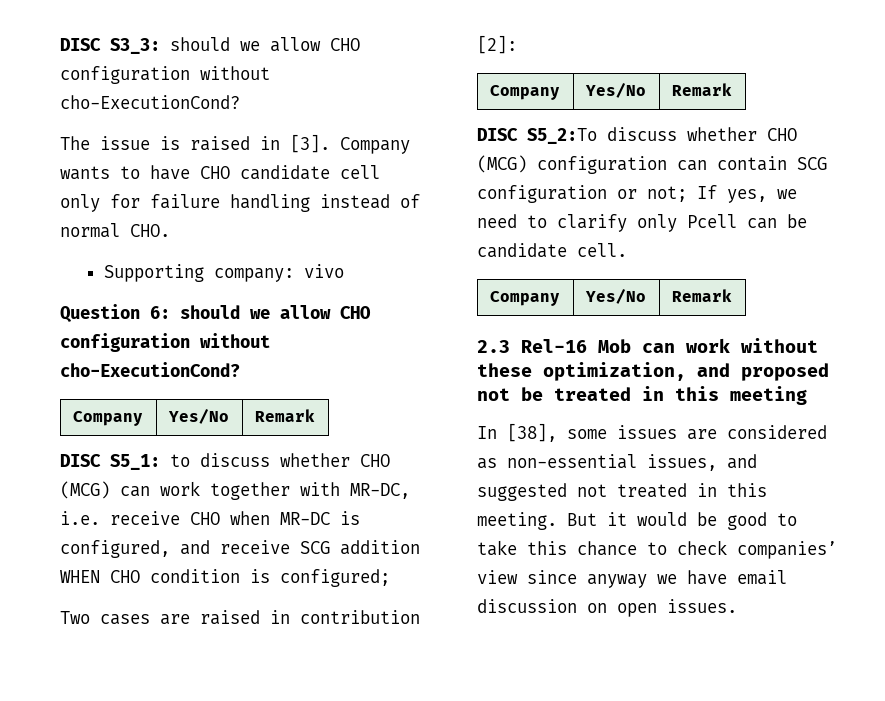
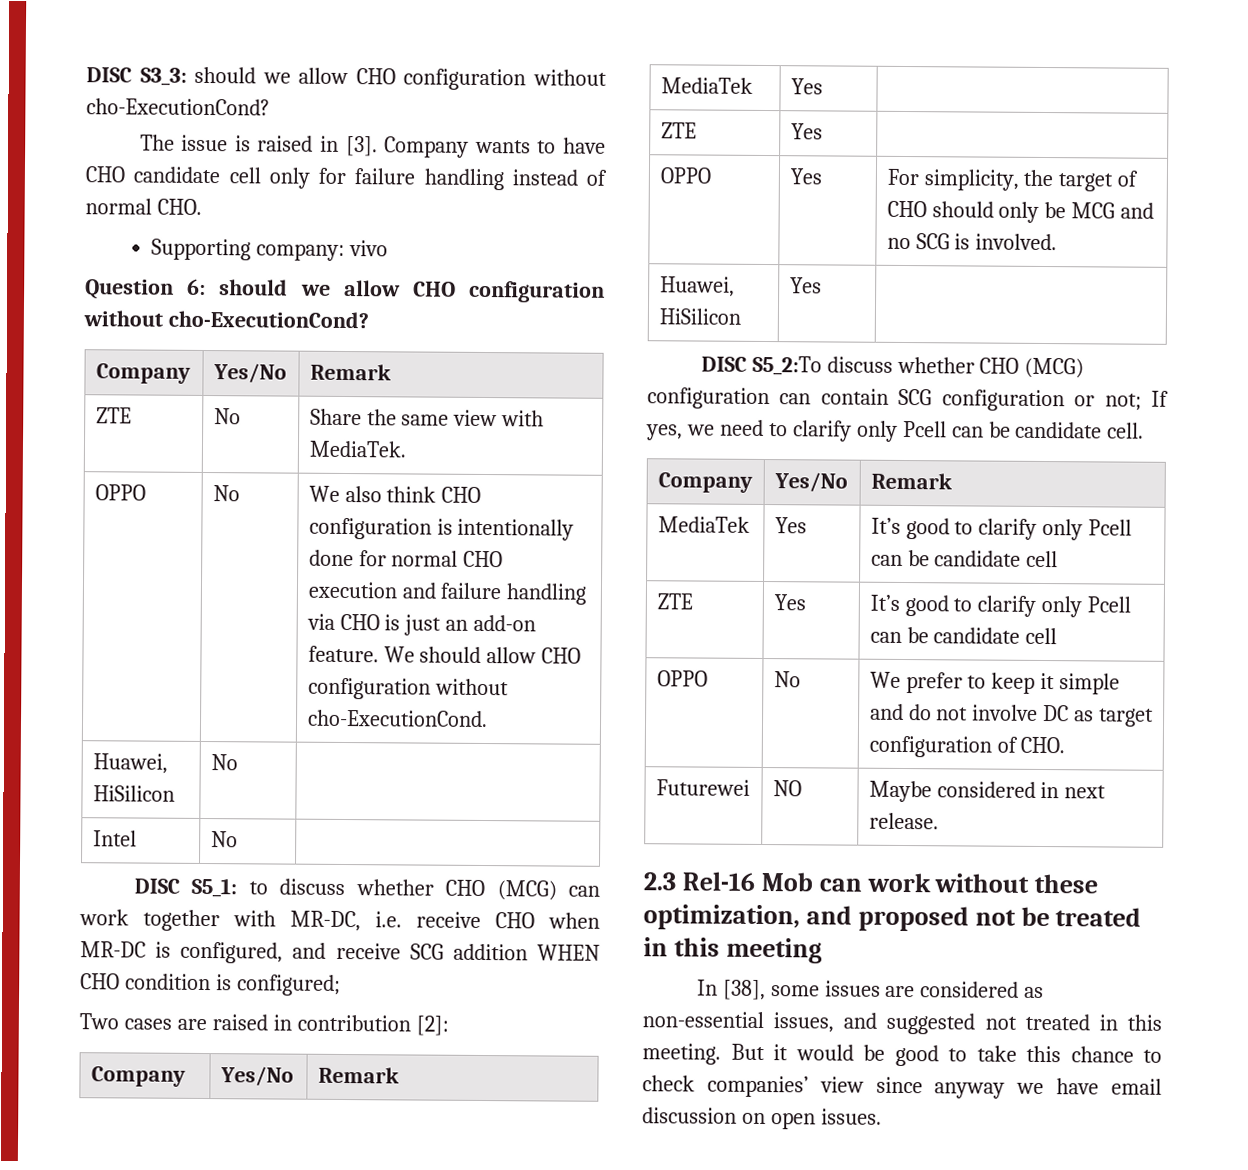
(315, 415) none -> [95,407,132,424] [213,408,241,425] [309,408,545,427] [308,440,407,458] [94,484,146,501] [212,485,240,502] [308,485,482,503] [308,517,575,541] [308,549,504,568] [307,581,588,605] [306,613,537,636] [307,645,582,664] [307,677,509,700] [306,709,488,728] [92,753,168,774] [92,785,175,802] [210,754,238,771] [92,830,137,847] [210,831,238,848] // ZTE | No | Share the same view with MediaTek. // OPPO | No | We also think CHO configuration is intentionally done for normal CHO execution and failure handling via CHO is just an add-on feature. We should allow CHO configuration without cho-ExecutionCond. // Huawei, HiSilicon | No | // Intel | No |
(732, 89) none -> [660,77,753,94] [790,78,823,95] [660,122,697,139] [790,123,823,140] [659,167,711,184] [789,168,822,185] [886,168,1139,192] [886,200,1155,223] [886,233,1058,251] [659,276,735,297] [658,308,741,325] [789,277,822,294] // MediaTek | Yes | // ZTE | Yes | // OPPO | Yes | For simplicity, the target of CHO should only be MCG and no SCG is involved. // Huawei, HiSilicon | Yes |
(732, 295) none -> [657,516,750,533] [774,517,807,534] [870,517,1133,541] [870,550,1059,568] [656,593,693,610] [773,594,806,611] [869,594,1132,618] [869,627,1058,645] [656,670,708,687] [773,671,801,688] [869,671,1121,695] [869,703,1155,727] [868,735,1066,758] [655,779,750,796] [772,780,802,797] [868,780,1107,803] [868,812,939,830] // MediaTek | Yes | It’s good to clarify only Pcell can be candidate cell // ZTE | Yes | It’s good to clarify only Pcell can be candidate cell // OPPO | No | We prefer to keep it simple and do not involve DC as target configuration of CHO. // Futurewei | NO | Maybe considered in next release.

